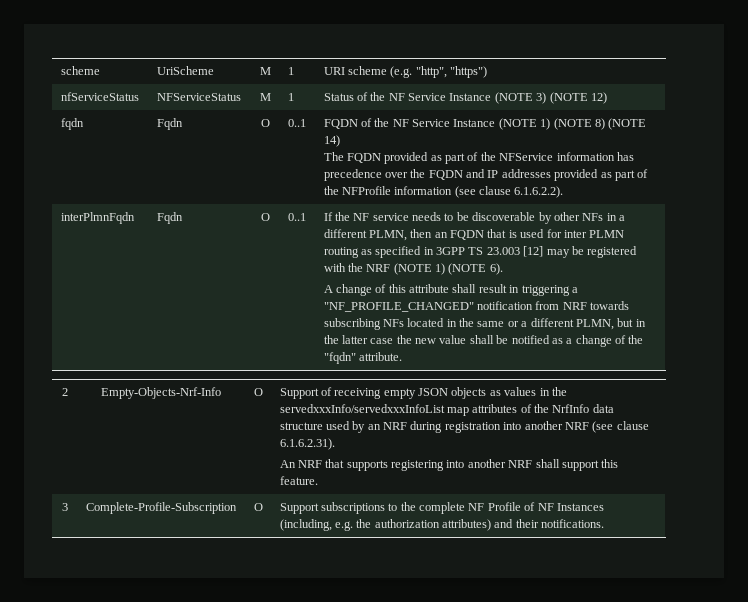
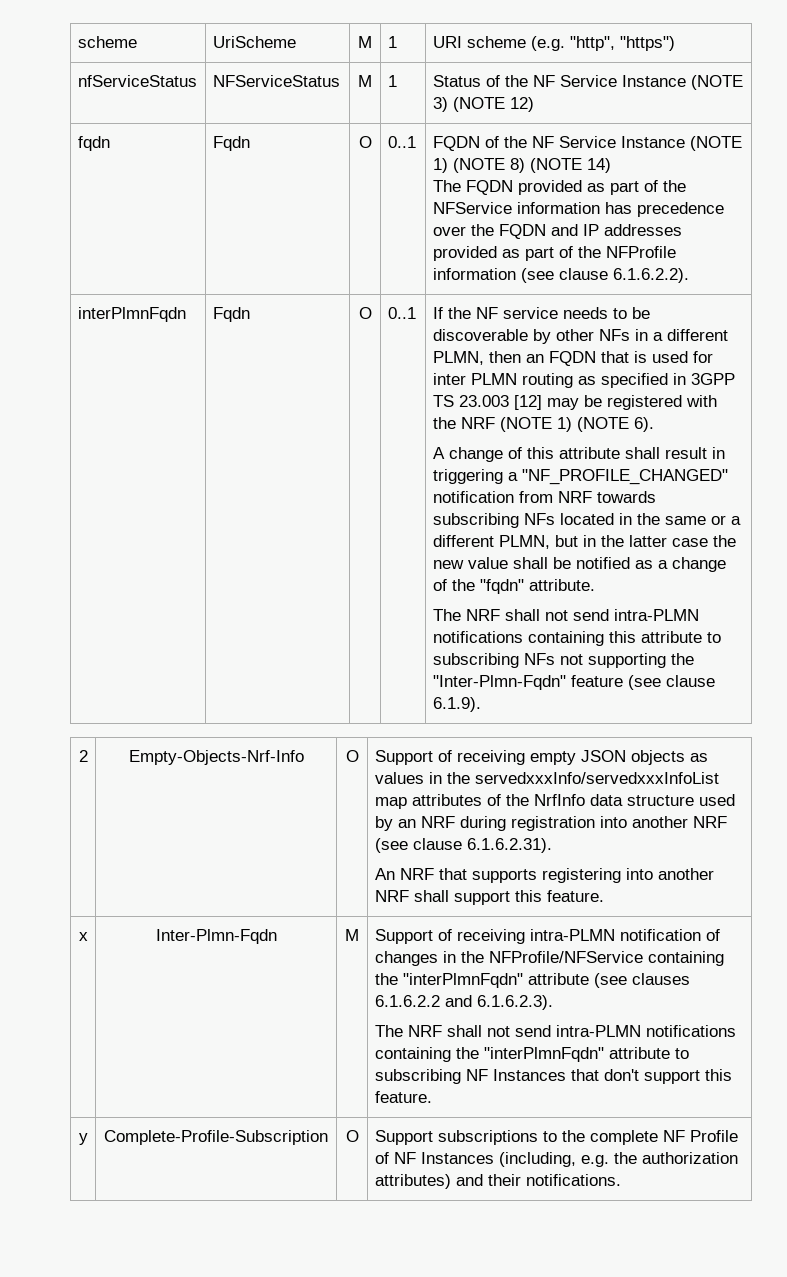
(402, 356) none -> [432,609,699,621] [432,631,721,646] [432,653,694,668] [432,675,715,690] [432,697,481,712] // The NRF shall not send intra-PLMN notifications containing this attribute to subscribing NFs not supporting the "Inter-Plmn-Fqdn" feature (see clause 6.1.9).
[61,503,68,511] 3 -> [78,932,88,941] [155,929,277,944] [345,929,359,941] [374,929,720,944] [374,951,724,966] [374,973,690,988] [374,995,553,1010] [374,1025,736,1037] [374,1047,689,1062] [374,1069,732,1084] [374,1091,432,1103] [78,1133,88,1145] x | Inter-Plmn-Fqdn | M | Support of receiving intra-PLMN notification of changes in the NFProfile/NFService containing the "interPlmnFqdn" attribute (see clauses 6.1.6.2.2 and 6.1.6.2.3). // The NRF shall not send intra-PLMN notifications containing the "interPlmnFqdn" attribute to subscribing NF Instances that don't support this feature. // y

